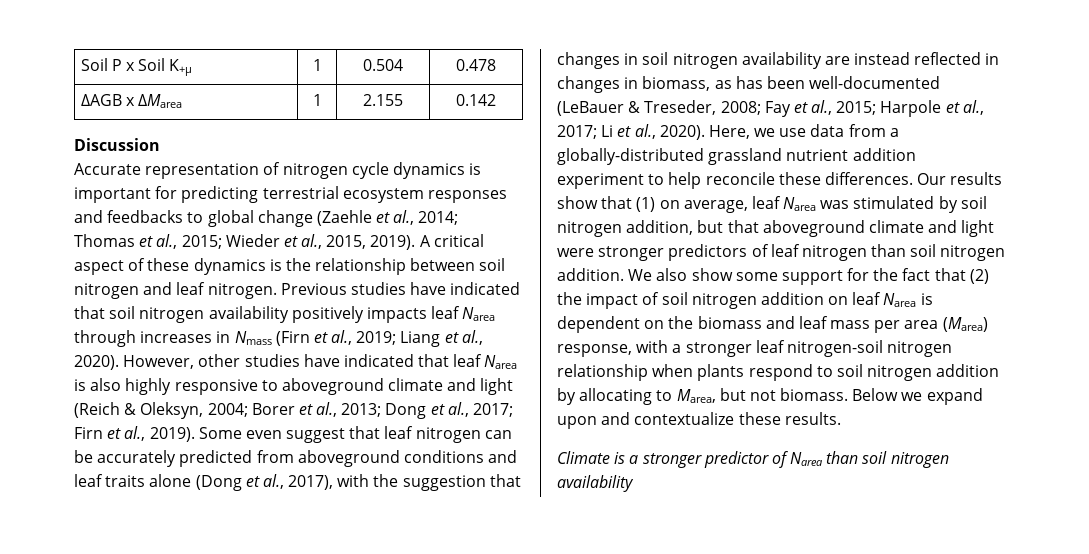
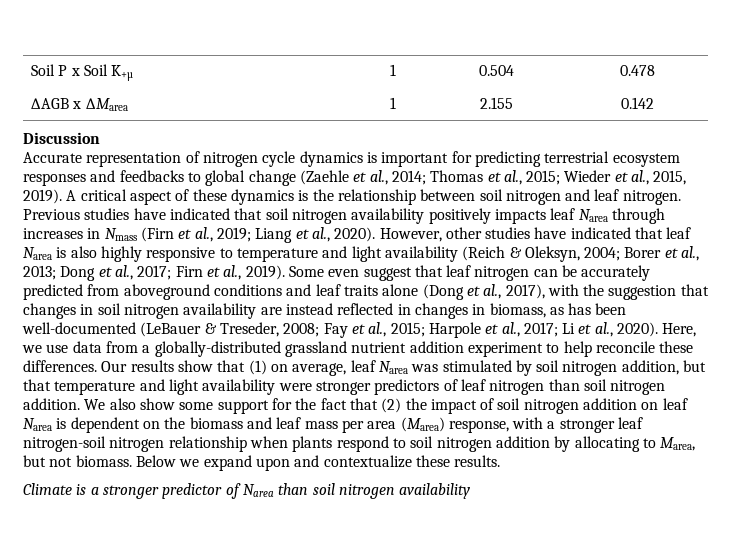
[281,378,514,395] aboveground climate and light -> [236,246,458,262] temperature and light availability
[762,220,995,237] aboveground climate and light -> [54,379,276,395] temperature and light availability

